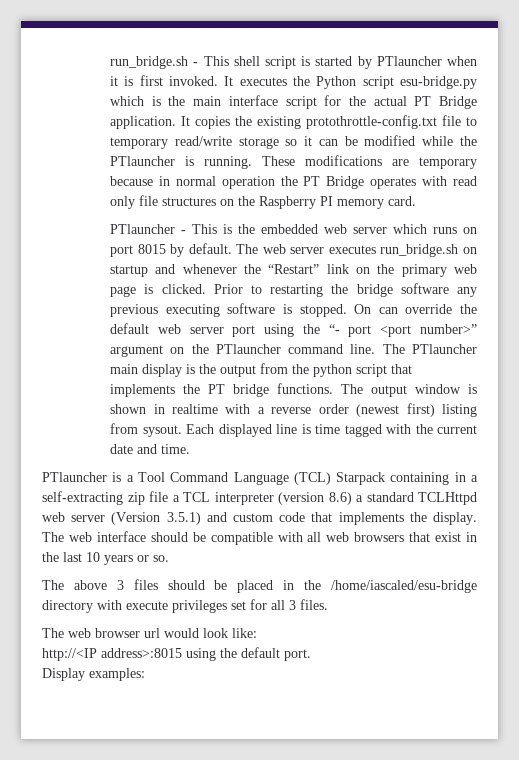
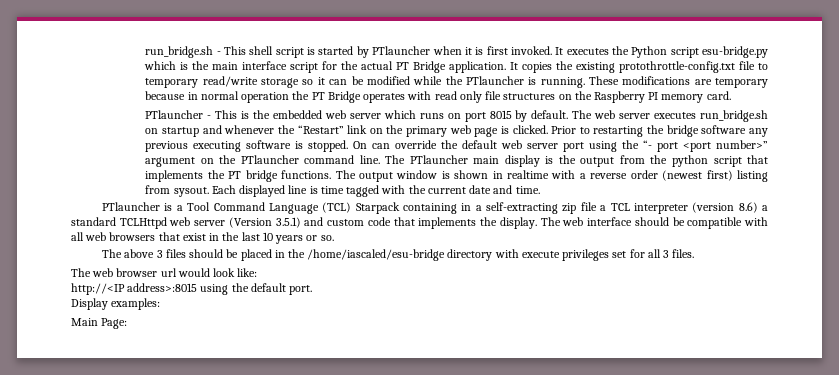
(145, 674) none -> [71,318,128,329] // Main Page:

